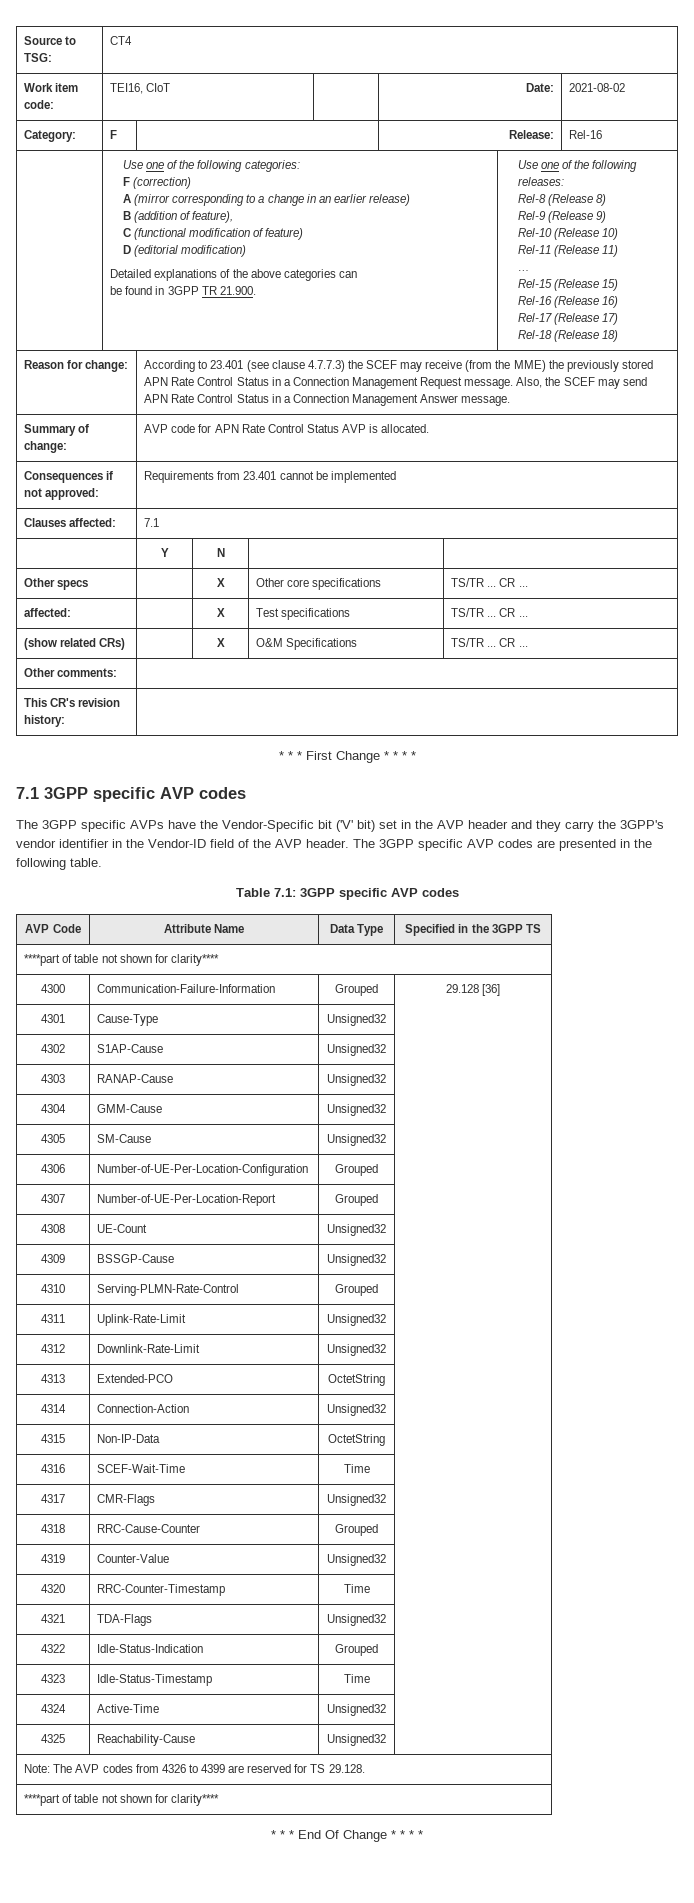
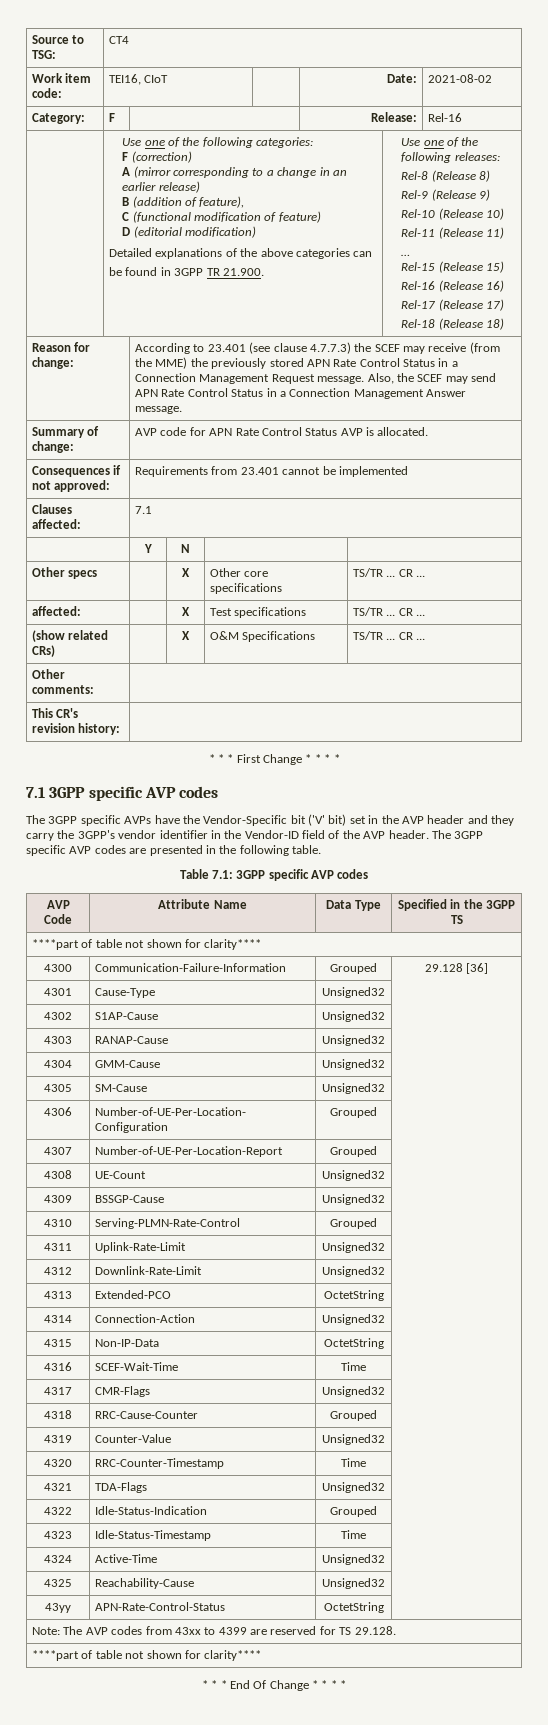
(386, 1740) none -> [45,1603,71,1613] [95,1602,226,1611] [323,1602,384,1613] // 43yy | APN-Rate-Control-Status | OctetString |
[161,1764,186,1773] 4326 -> [174,1627,201,1635] 43xx

